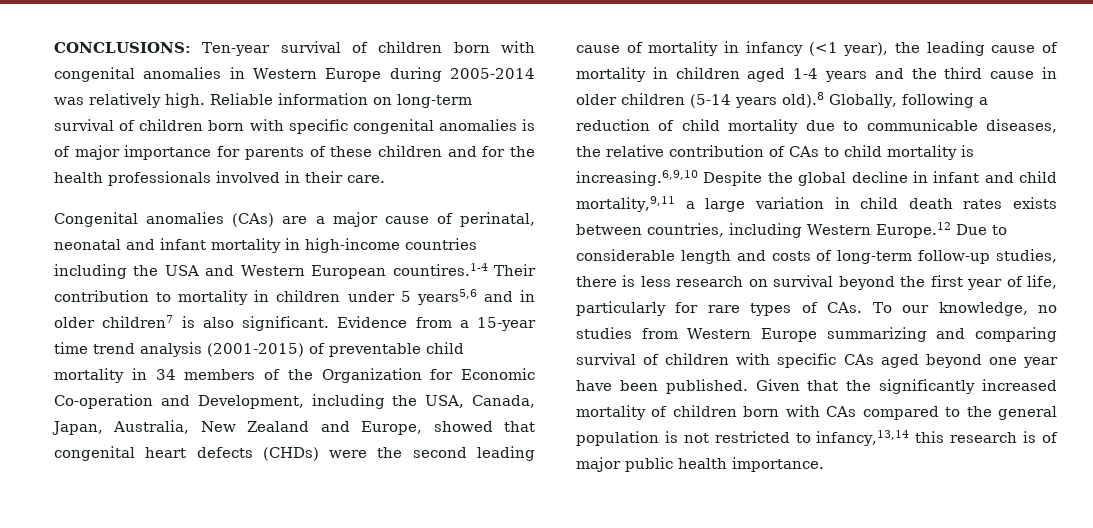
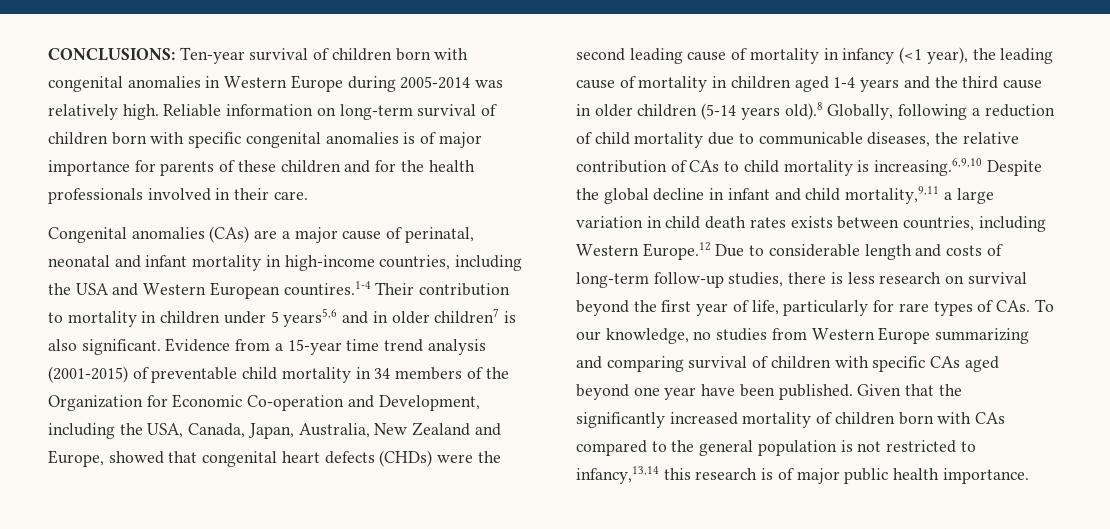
[405,238,477,250] countries -> [379,255,451,270] countries,

